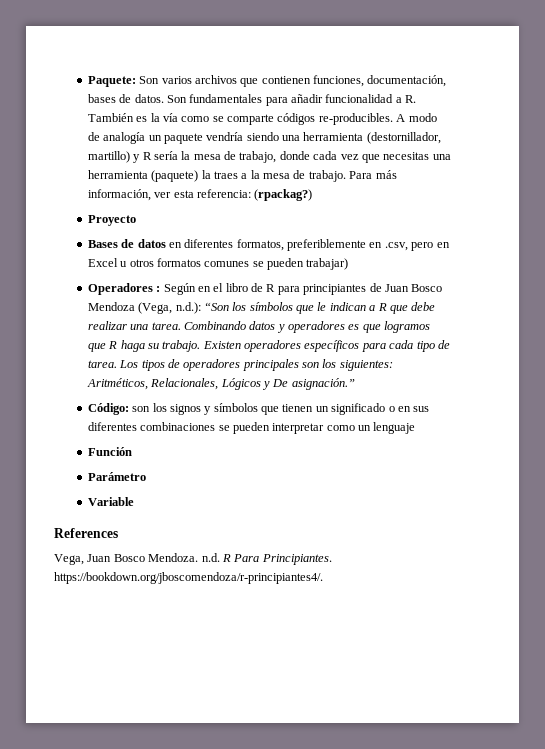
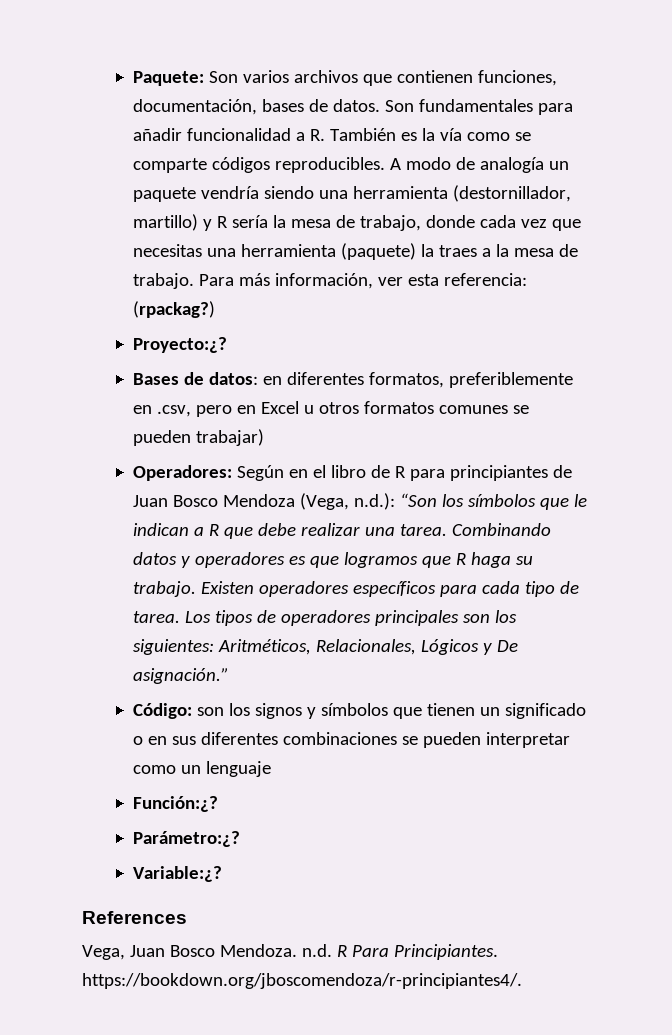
[318,113,393,125] re-producibles. -> [274,157,385,173] reproducibles.
[87,215,136,226] Proyecto -> [132,337,227,353] Proyecto:¿?
[137,239,166,248] datos -> [208,372,258,385] datos:
[87,283,161,295] Operadores : -> [132,465,232,481] Operadores:
[87,447,132,456] [87,472,146,481] [87,497,134,506] Función // Parámetro // Variable -> [132,796,218,812] [132,831,240,847] [132,866,222,882] Función:¿? // Parámetro:¿? // Variable:¿?

